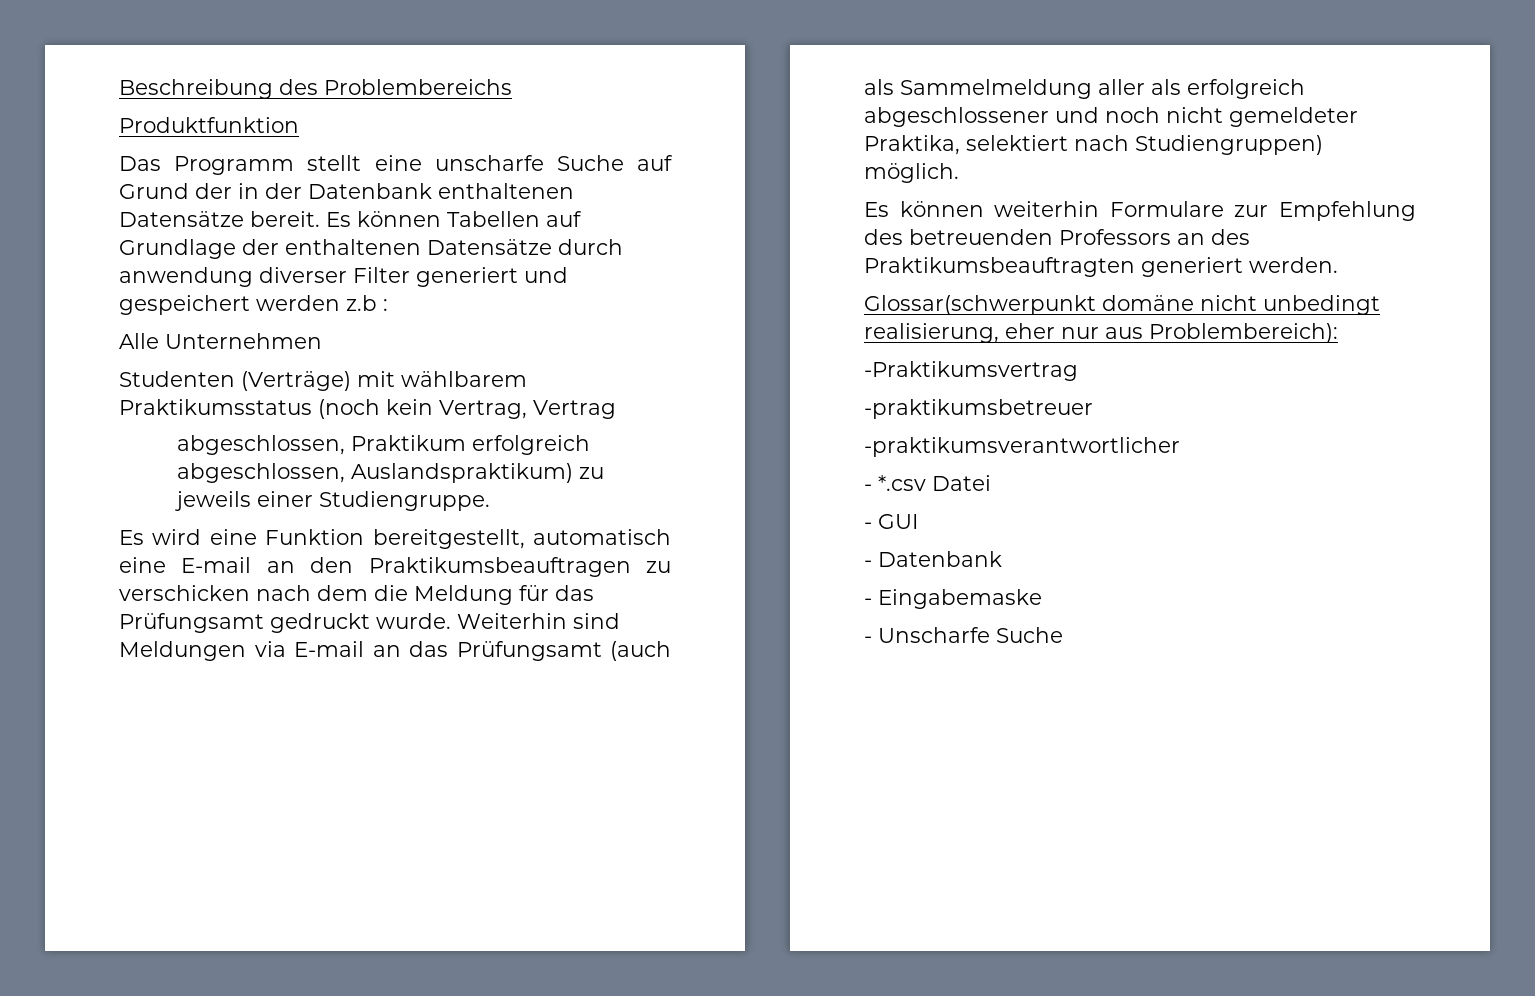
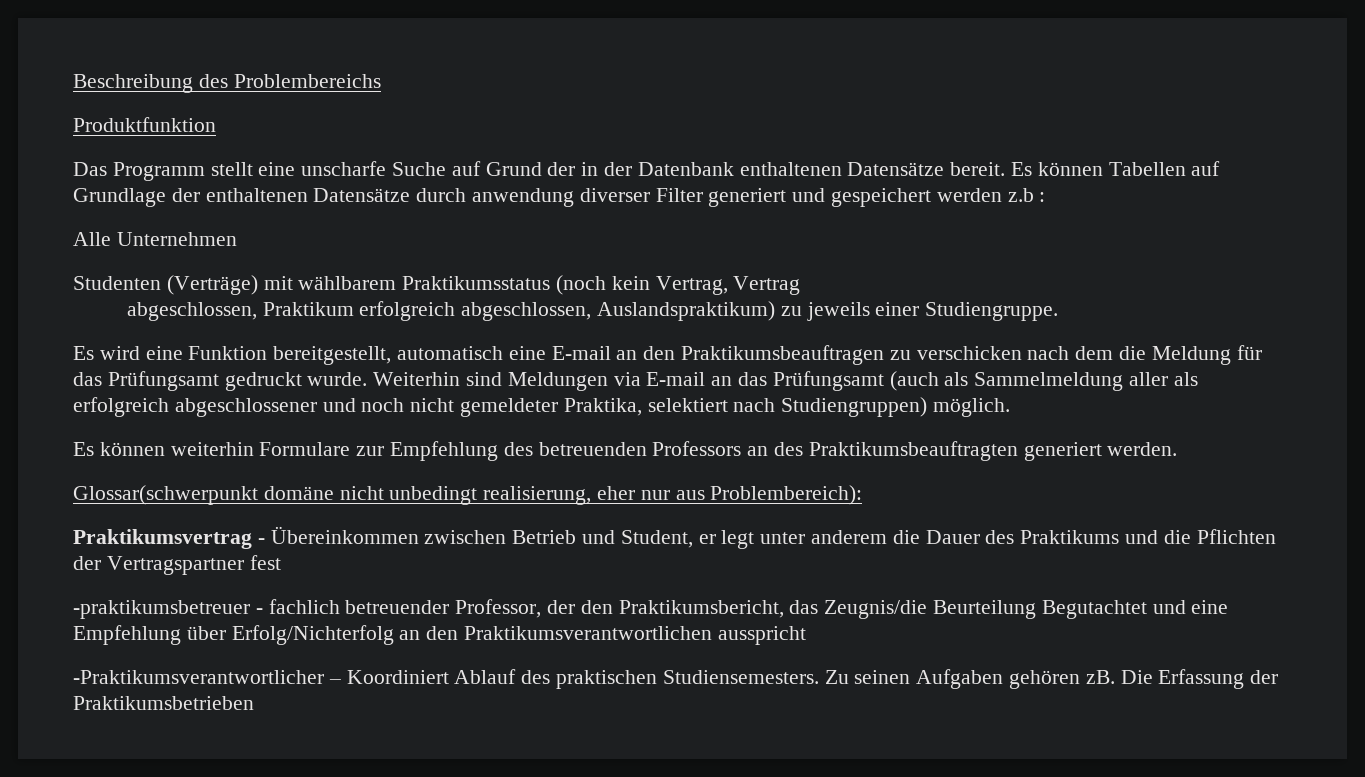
[864,361,1078,381] [864,399,1093,419] [864,437,1180,457] [864,475,991,491] [864,514,919,529] [864,551,1002,567] [864,589,1042,609] [864,627,1063,643] -Praktikumsvertrag // -praktikumsbetreuer // -praktikumsverantwortlicher // - *.csv Datei // - GUI // - Datenbank // - Eingabemaske // - Unscharfe Suche -> [73,526,1276,549] [73,555,281,575] [73,599,1229,619] [73,625,806,645] [73,669,1279,689] [73,696,254,710] Praktikumsvertrag - Übereinkommen zwischen Betrieb und Student, er legt unter anderem die Dauer des Praktikums und die Pflichten der Vertragspartner fest // -praktikumsbetreuer - fachlich betreuender Professor, der den Praktikumsbericht, das Zeugnis/die Beurteilung Begutachtet und eine Empfehlung über Erfolg/Nichterfolg an den Praktikumsverantwortlichen ausspricht // -Praktikumsverantwortlicher – Koordiniert Ablauf des praktischen Studiensemesters. Zu seinen Aufgaben gehören zB. Die Erfassung der Praktikumsbetrieben

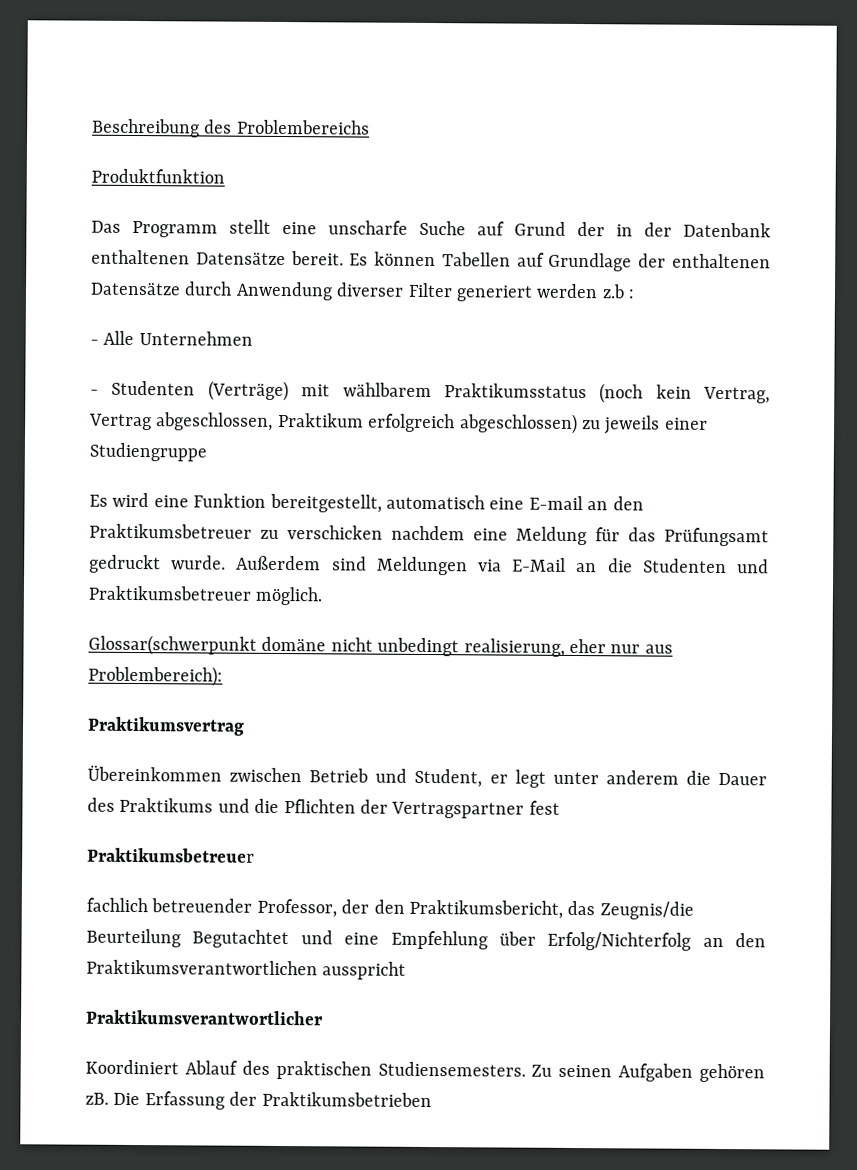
[472,188,575,207] anwendung -> [235,281,333,301] Anwendung
[792,188,932,207] und gespeichert -> (533, 293) none
(1046, 197) none -> [90,339,99,345] -
(237, 239) none -> [90,389,99,395] -
(801, 285) // -> (152, 422) none
[461,301,775,321] abgeschlossen, Auslandspraktikum) -> [459,413,578,435] abgeschlossen)
[925,302,1059,321] Studiengruppe. -> [89,442,207,462] Studiengruppe
[681,345,885,365] Praktikumsbeauftragen -> [89,523,252,539] Praktikumsbetreuer
[1027,346,1147,360] nach dem die -> [391,525,508,541] nachdem eine
[373,372,461,386] Weiterhin -> [236,555,322,571] Außerdem
[646,371,1198,391] [73,397,1011,417] [73,441,1178,461] E-mail an das Prüfungsamt (auch als Sammelmeldung aller als erfolgreich abgeschlossener und noch nicht gemeldeter Praktika, selektiert nach Studiengruppen) möglich. // Es können weiterhin Formulare zur Empfehlung des betreuenden Professors an des Praktikumsbeauftragten generiert werden. -> [512,557,769,574] [88,585,323,606] E-Mail an die Studenten und Praktikumsbetreuer möglich.
[257,538,265,544] - -> (245, 726) //
[73,600,263,619] -praktikumsbetreuer - -> [87,847,255,863] Praktikumsbetreuer //
[73,670,341,684] -Praktikumsverantwortlicher – -> [86,1009,323,1026] Praktikumsverantwortlicher //

